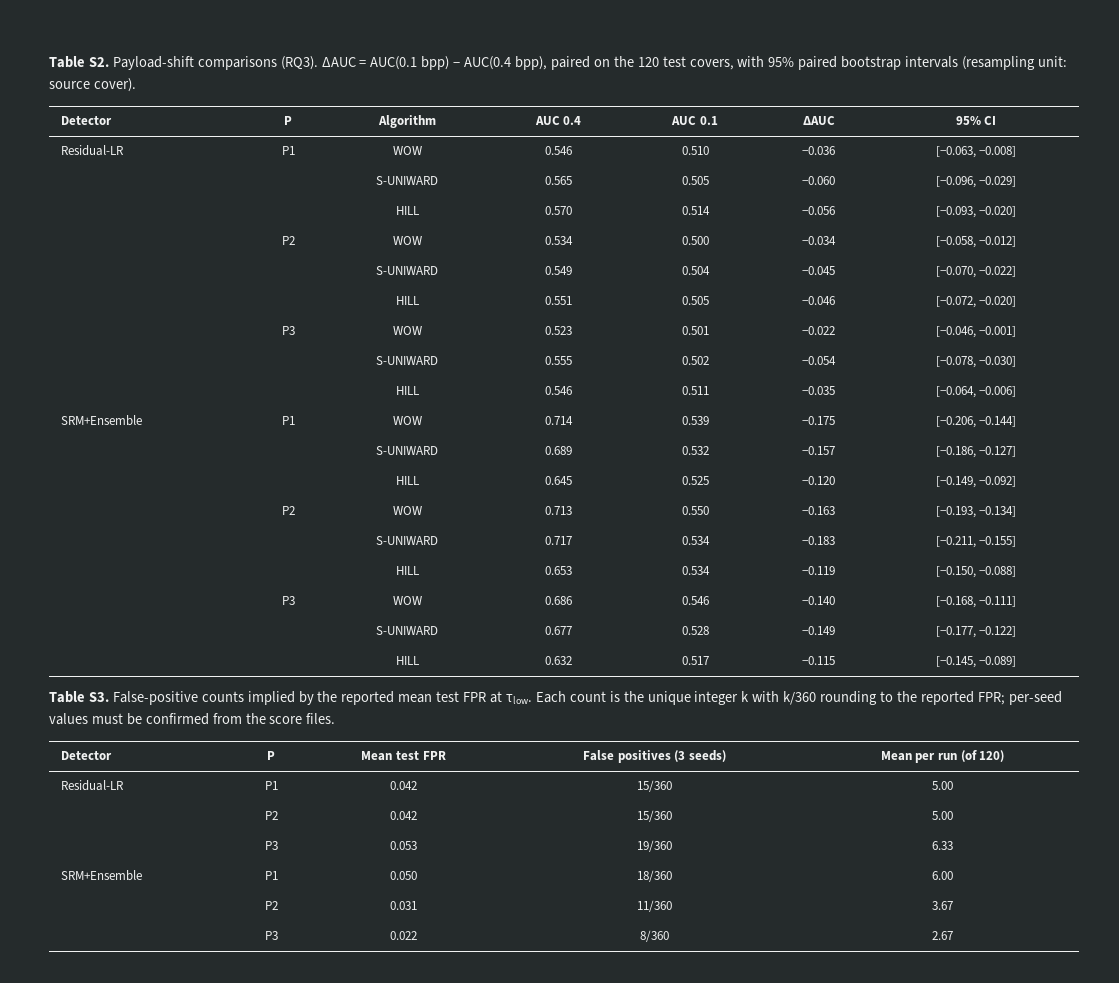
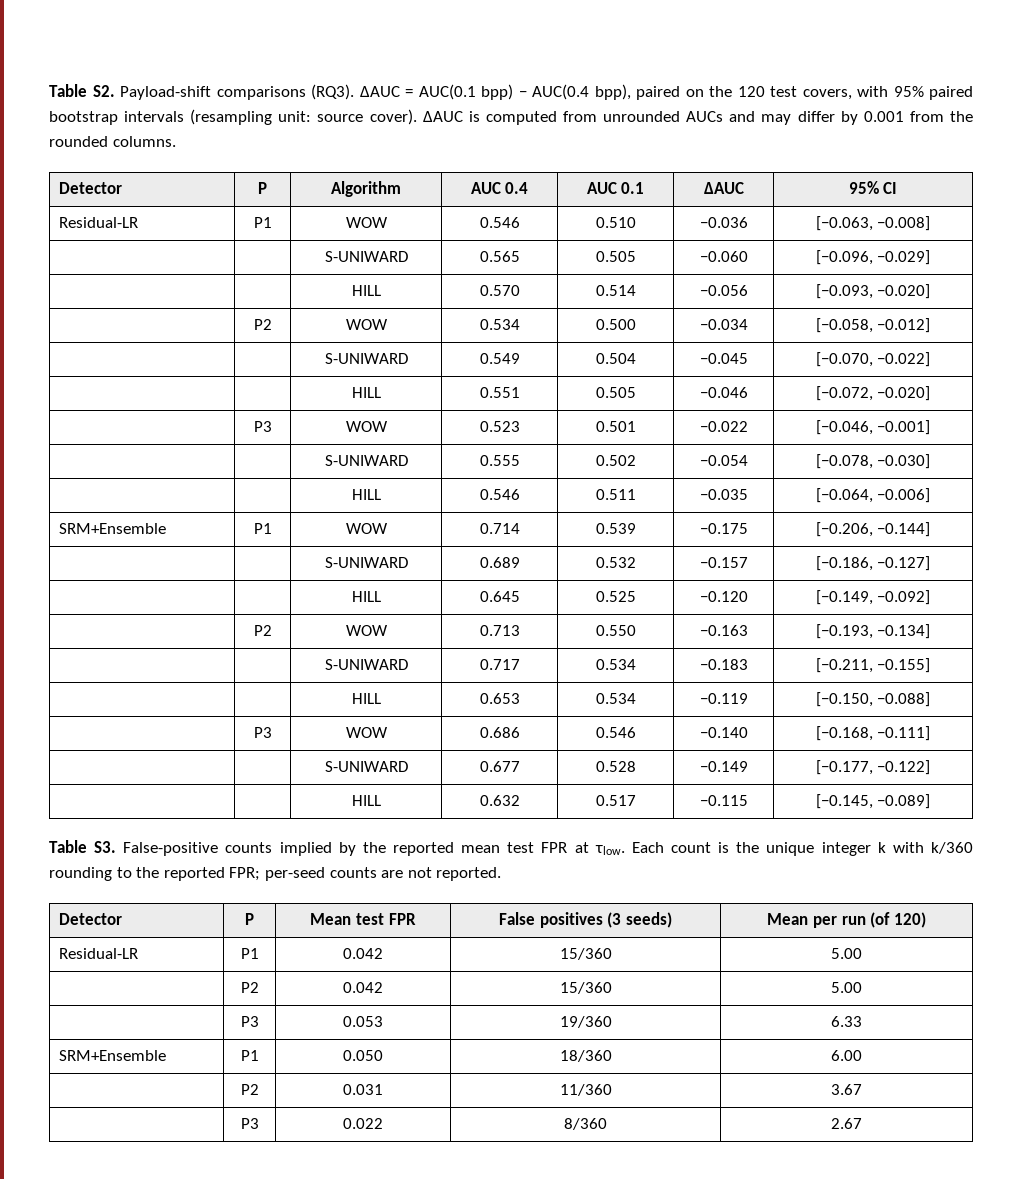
(136, 85) none -> [422,111,973,125] [49,136,176,147] ΔAUC is computed from unrounded AUCs and may differ by 0.001 from the rounded columns.
[49,713,336,725] values must be confirmed from the score files. -> [329,867,502,881] counts are not reported.

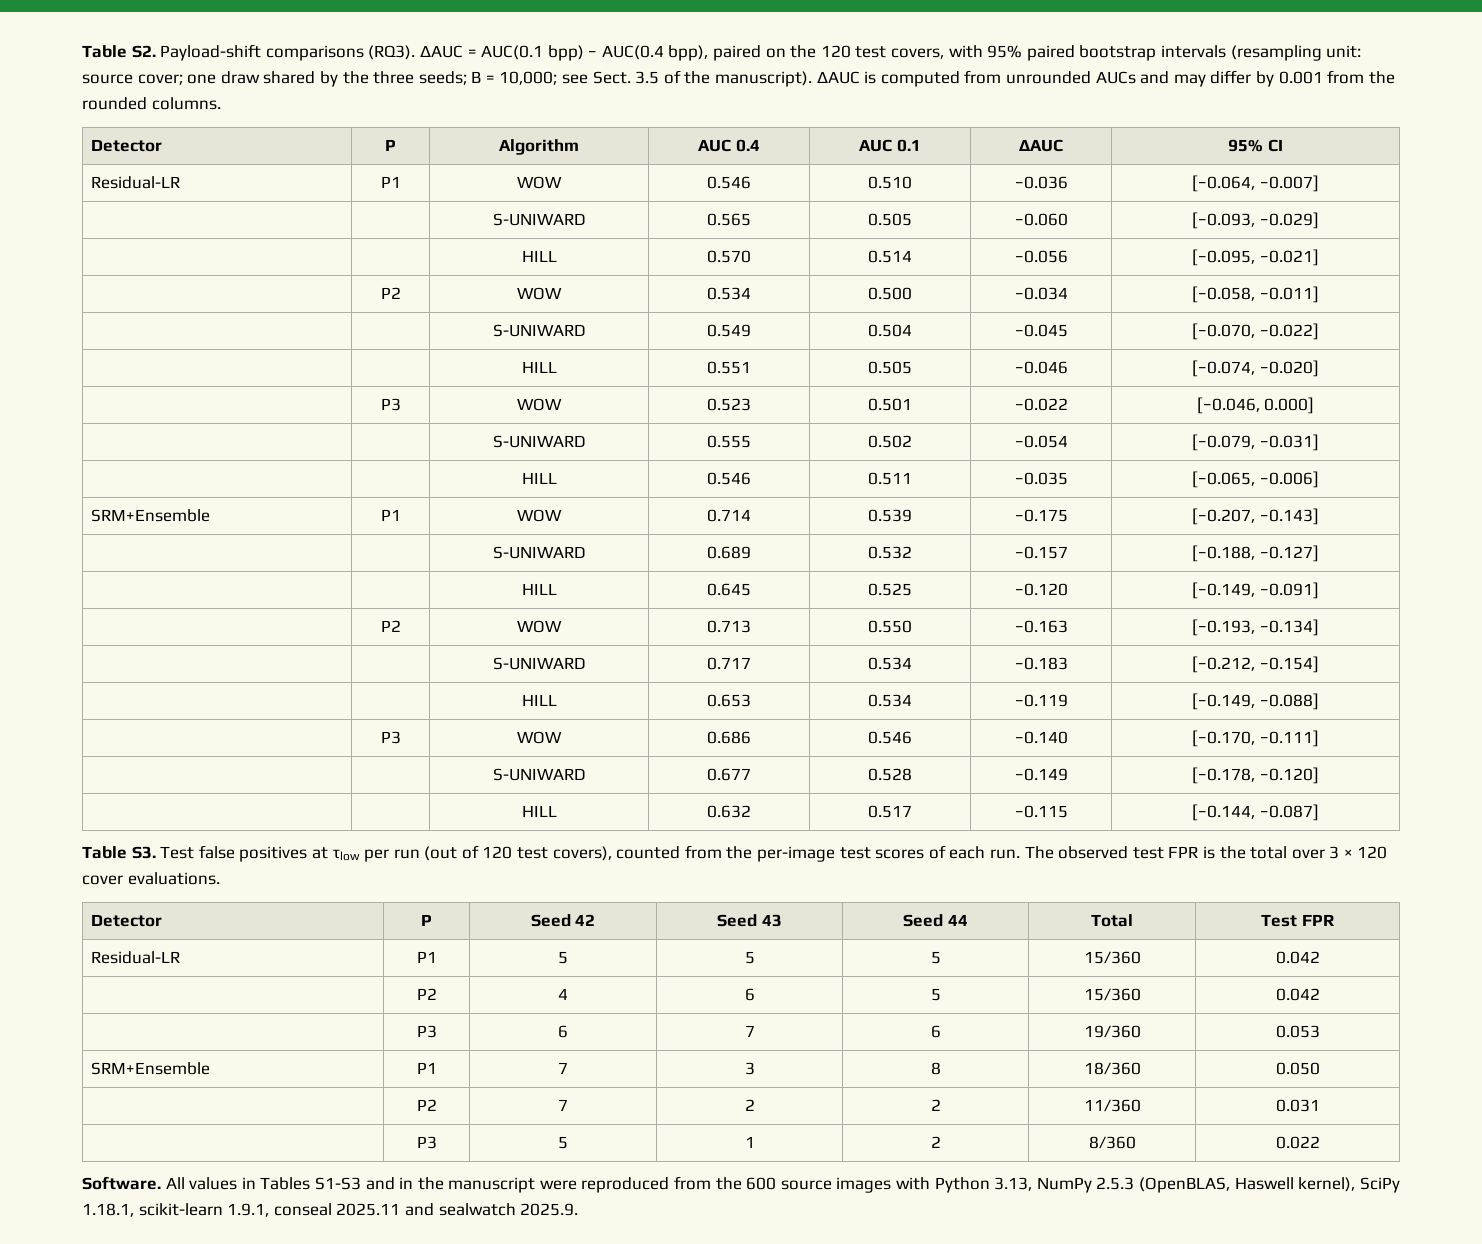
[369,109,417,125] cover). -> [137,70,813,87] cover; one draw shared by the three seeds; B = 10,000; see Sect. 3.5 of the manuscript).
[815,216,931,231] [−0.063, −0.008] -> [1192,175,1319,192] [−0.064, −0.007]
[815,250,873,265] [−0.096, -> [1192,212,1256,229] [−0.093,
[815,284,931,299] [−0.093, −0.020] -> [1192,249,1319,266] [−0.095, −0.021]
[877,318,931,333] −0.012] -> [1259,286,1319,303] −0.011]
[815,386,873,401] [−0.072, -> [1192,360,1256,377] [−0.074,
[877,420,931,435] −0.001] -> [1264,397,1315,414] 0.000]
[815,454,931,469] [−0.078, −0.030] -> [1192,434,1319,451] [−0.079, −0.031]
[815,488,873,503] [−0.064, -> [1192,471,1256,488] [−0.065,
[815,522,931,537] [−0.206, −0.144] -> [1192,508,1319,525] [−0.207, −0.143]
[815,556,873,571] [−0.186, -> [1192,545,1256,562] [−0.188,
[877,590,931,605] −0.092] -> [1259,582,1319,599] −0.091]
[815,658,931,673] [−0.211, −0.155] -> [1192,656,1319,673] [−0.212, −0.154]
[815,692,873,707] [−0.150, -> [1192,693,1256,710] [−0.149,
[815,726,873,741] [−0.168, -> [1192,730,1256,747] [−0.170,
[815,760,931,775] [−0.177, −0.122] -> [1192,767,1319,784] [−0.178, −0.120]
[815,794,931,809] [−0.145, −0.089] -> [1192,804,1319,821] [−0.144, −0.087]
[123,842,973,856] [49,867,502,881] [58,913,122,925] [245,913,254,925] [310,913,416,925] [499,912,672,928] [767,912,926,928] [58,948,138,959] [240,948,259,959] [343,948,383,959] [559,948,612,960] [831,948,862,959] [240,982,259,993] [343,982,383,993] [559,982,612,994] [831,982,862,993] [240,1016,259,1027] [343,1016,383,1027] False-positive counts implied by the reported mean test FPR at τlow. Each count is the unique integer k with k/360 rounding to the reported FPR; per-seed counts are not reported. // Detector | P | Mean test FPR | False positives (3 seeds) | Mean per run (of 120) // Residual-LR | P1 | 0.042 | 15/360 | 5.00 // | P2 | 0.042 | 15/360 | 5.00 // | P3 | 0.053 -> [160,845,1388,862] [82,872,220,885] [91,914,163,927] [421,914,432,926] [530,914,596,927] [717,914,782,927] [903,914,968,927] [1091,914,1133,927] [1261,914,1334,927] [91,951,181,964] [416,951,437,963] [558,951,568,964] [744,951,755,964] [930,951,941,964] [1083,951,1141,964] [1275,951,1320,964] [416,988,437,1000] [558,988,568,1000] [744,988,755,1001] [930,988,941,1001] [1083,988,1141,1001] [1275,988,1320,1001] [416,1025,437,1038] [558,1025,568,1038] [744,1025,755,1037] [930,1025,941,1038] Test false positives at τlow per run (out of 120 test covers), counted from the per-image test scores of each run. The observed test FPR is the total over 3 × 120 cover evaluations. // Detector | P | Seed 42 | Seed 43 | Seed 44 | Total | Test FPR // Residual-LR | P1 | 5 | 5 | 5 | 15/360 | 0.042 // | P2 | 4 | 6 | 5 | 15/360 | 0.042 // | P3 | 6 | 7 | 6
[831,1016,862,1027] [58,1050,166,1061] [240,1050,259,1061] [343,1050,383,1061] 6.33 // SRM+Ensemble | P1 | 0.050 -> [1275,1025,1320,1038] [91,1062,211,1075] [416,1062,437,1074] [558,1062,568,1074] [744,1062,755,1075] [930,1062,941,1075] 0.053 // SRM+Ensemble | P1 | 7 | 3 | 8
[831,1050,862,1061] [240,1084,259,1095] [343,1084,383,1095] 6.00 // | P2 | 0.031 -> [1275,1062,1320,1075] [416,1099,437,1111] [558,1099,568,1111] [744,1099,755,1111] [930,1099,941,1111] 0.050 // | P2 | 7 | 2 | 2
[831,1084,862,1095] [240,1118,259,1129] [343,1118,383,1129] [564,1118,607,1130] [831,1118,862,1129] 3.67 // | P3 | 0.022 | 8/360 | 2.67 -> [1275,1099,1320,1112] [416,1136,437,1149] [558,1136,568,1149] [744,1136,755,1148] [930,1136,941,1148] [1088,1136,1136,1149] [1275,1136,1320,1149] [82,1176,1400,1193] [82,1203,579,1217] 0.031 // | P3 | 5 | 1 | 2 | 8/360 | 0.022 // Software. All values in Tables S1-S3 and in the manuscript were reproduced from the 600 source images with Python 3.13, NumPy 2.5.3 (OpenBLAS, Haswell kernel), SciPy 1.18.1, scikit-learn 1.9.1, conseal 2025.11 and sealwatch 2025.9.

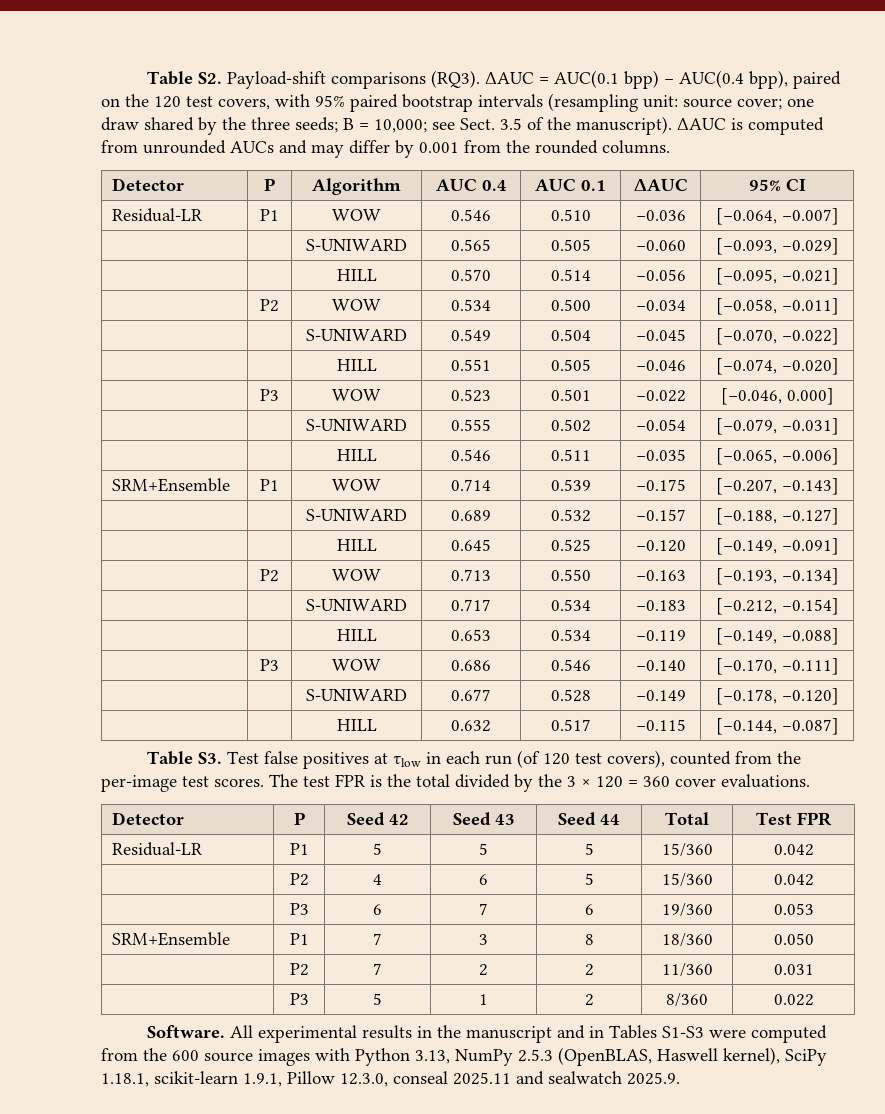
[364,845,479,862] per run (out of -> [426,750,541,768] in each run (of
[875,845,1129,859] scores of each run. The observed -> [214,774,298,787] scores. The
[1291,849,1325,859] over -> [455,774,562,792] divided by the
(1388, 852) none -> [628,776,670,787] = 360
[189,1177,670,1193] values in Tables S1-S3 and in the manuscript were reproduced -> [258,1025,828,1043] experimental results in the manuscript and in Tables S1-S3 were computed
(270, 1210) none -> [287,1071,388,1087] Pillow 12.3.0,

